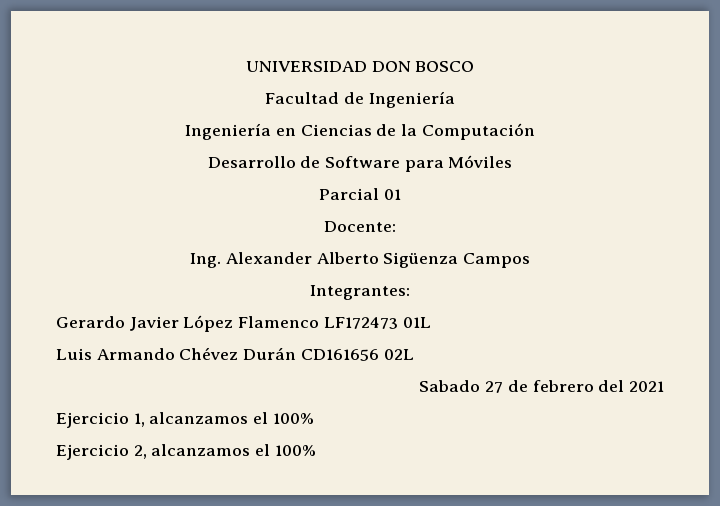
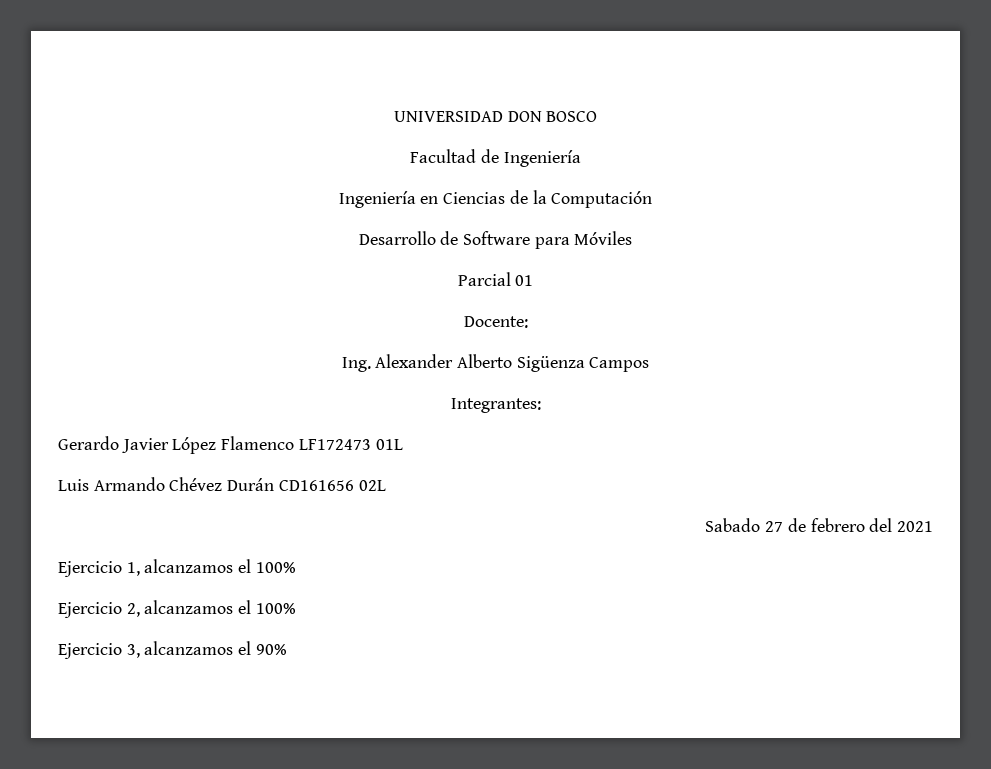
(316, 450) none -> [58,641,287,659] // Ejercicio 3, alcanzamos el 90%

